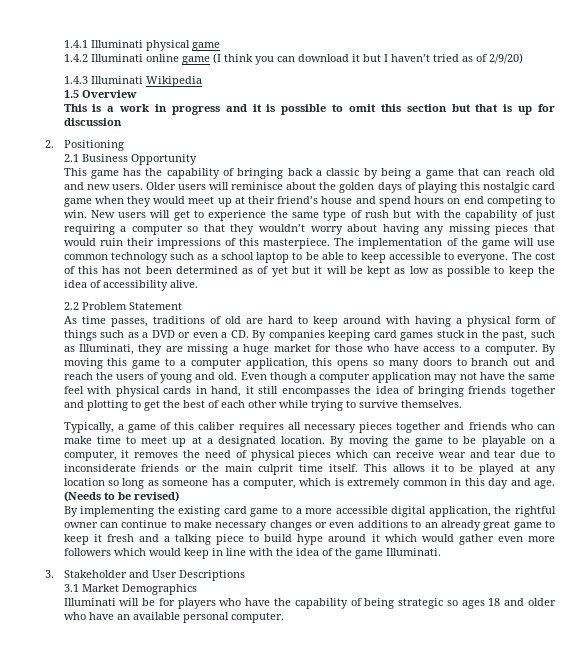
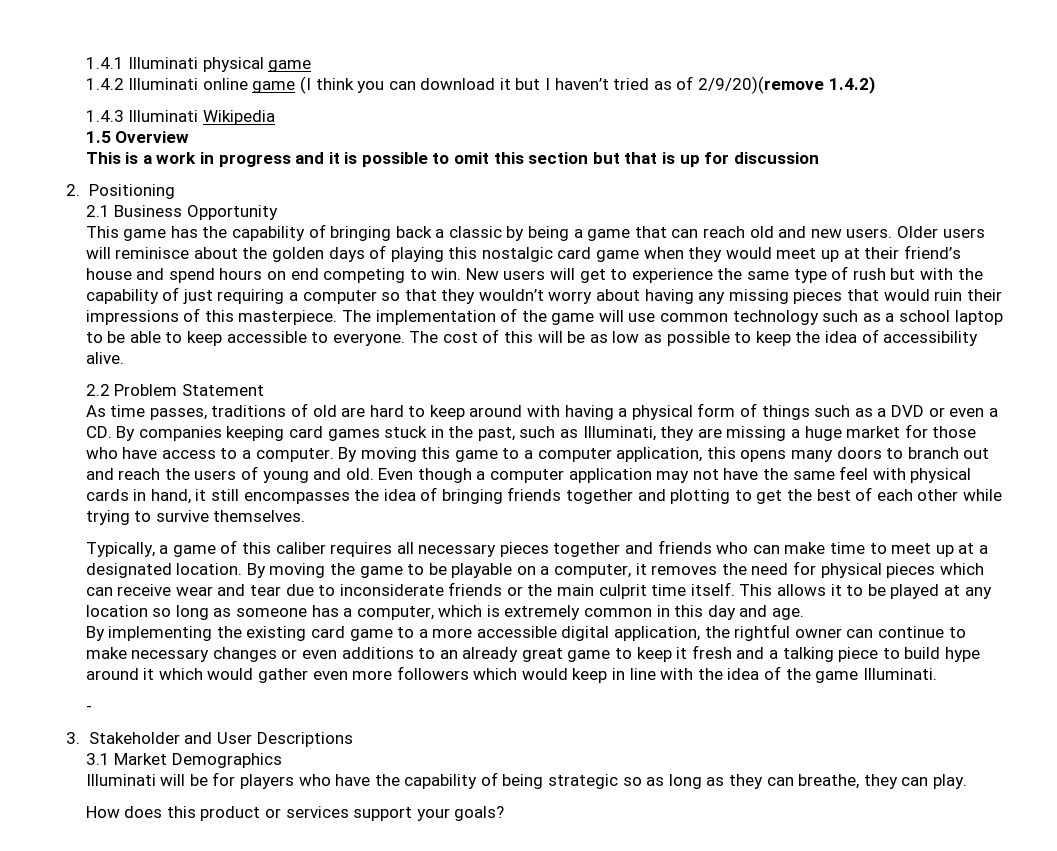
[488,53,523,64] 2/9/20) -> [697,76,875,94] 2/9/20)(remove 1.4.2)
[102,266,391,277] has not been determined as of yet but it will be kept -> [537,331,586,343] will be
[373,360,385,366] so -> (787, 456) none
[235,450,247,458] of -> [792,561,816,575] for
[63,491,179,502] (Needs to be revised) -> (804, 614) none
(441, 552) none -> [85,705,92,712] // -
[461,598,557,609] [63,612,284,623] ages 18 and older who have an available personal computer. -> [646,774,967,789] [85,806,505,821] as long as they can breathe, they can play. // How does this product or services support your goals?

